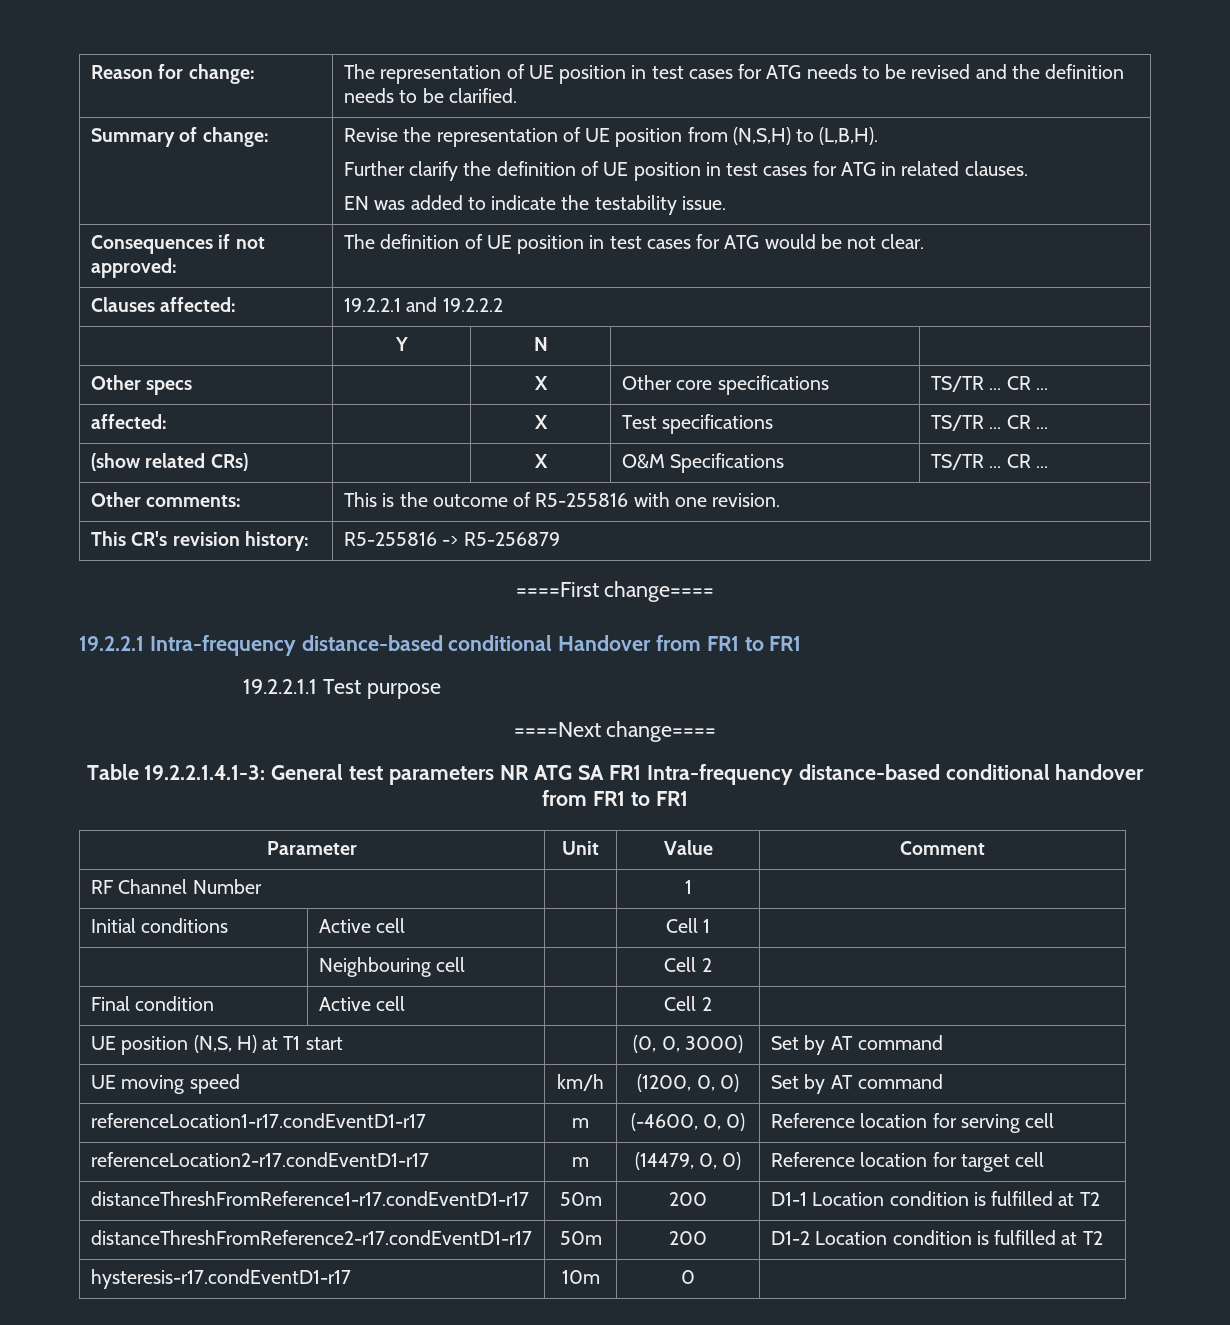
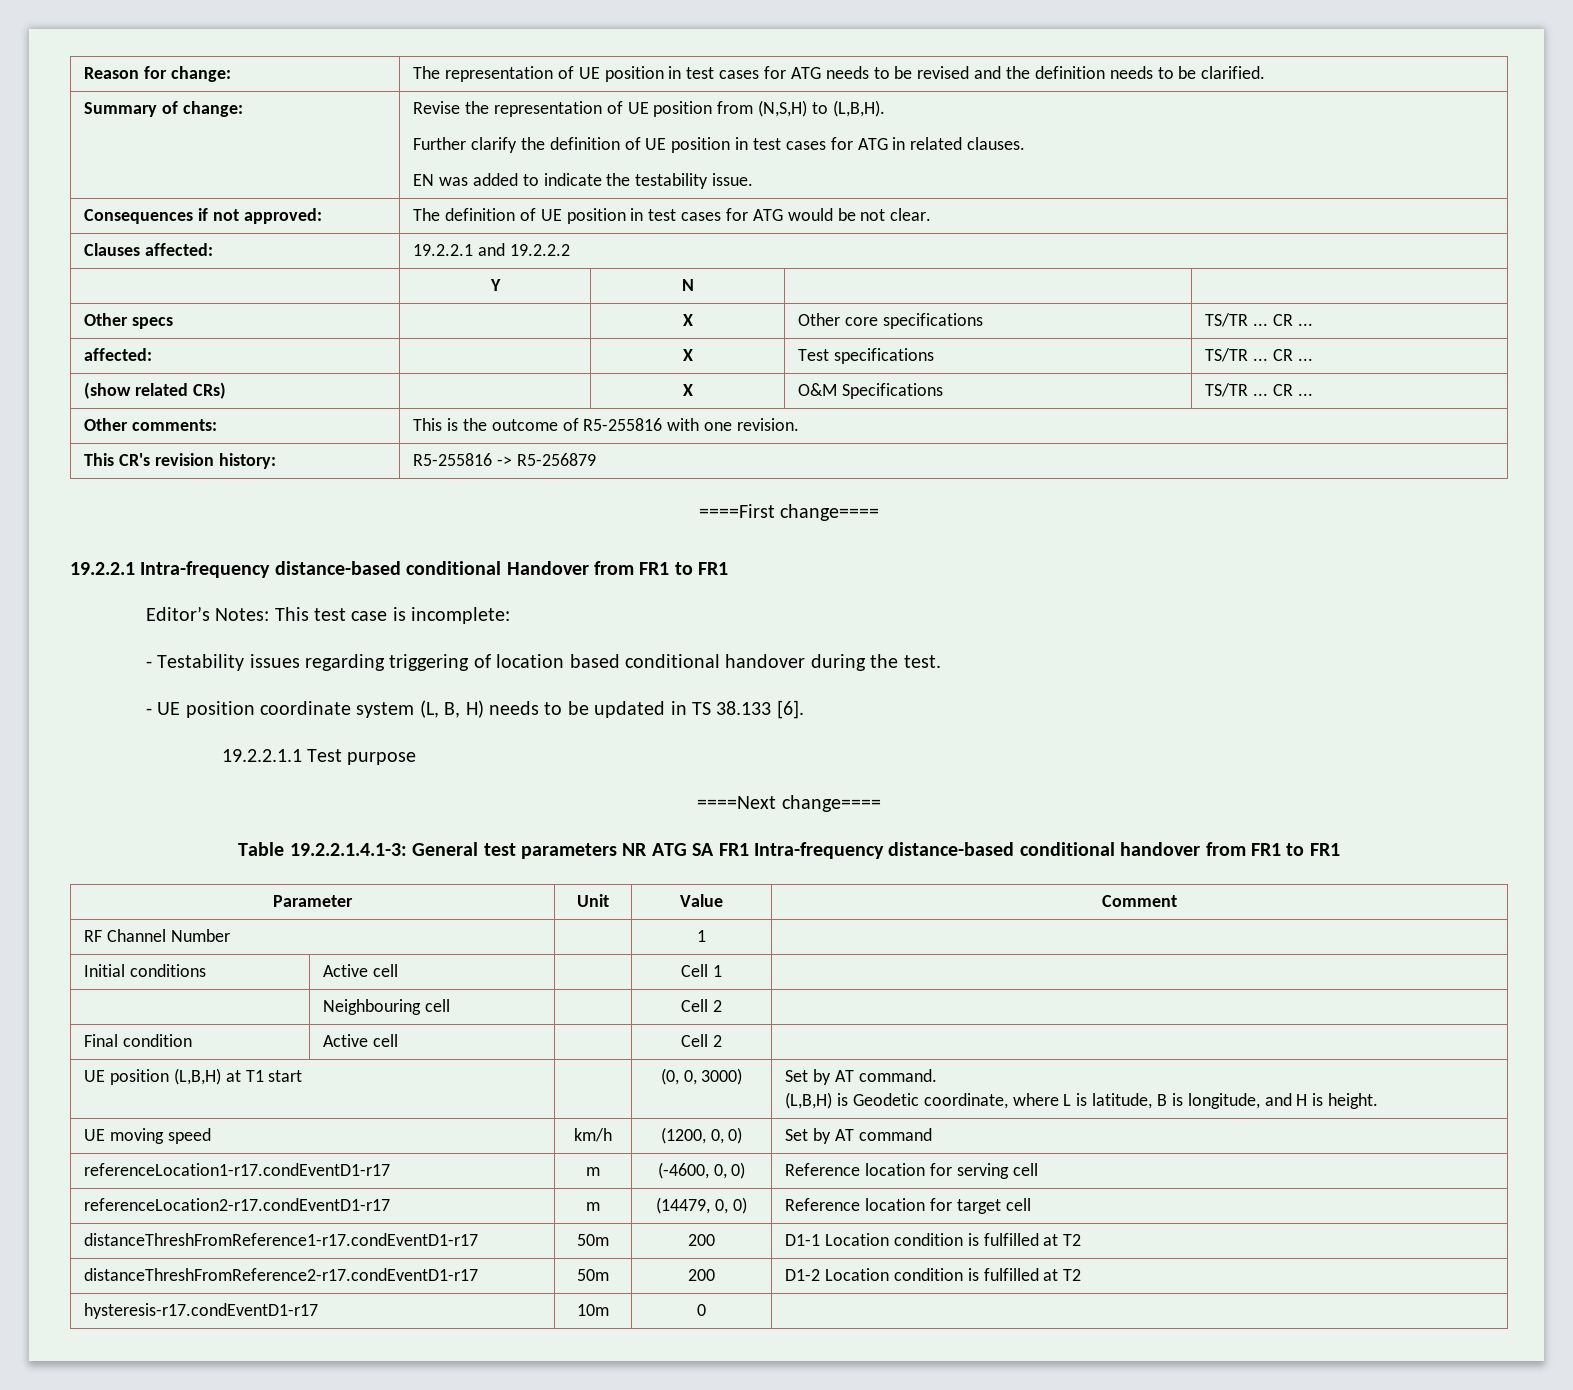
(802, 643) none -> [145,606,511,624] [145,654,941,671] [145,700,804,719] // Editor’s Notes: This test case is incomplete: // - Testability issues regarding triggering of location based conditional handover during the test. // - UE position coordinate system (L, B, H) needs to be updated in TS 38.133 [6].
[193,1035,257,1053] (N,S, H) -> [173,1068,221,1085] (L,B,H)
[857,1035,943,1050] command -> [858,1069,937,1082] [785,1092,1379,1109] command. // (L,B,H) is Geodetic coordinate, where L is latitude, B is longitude, and H is height.

